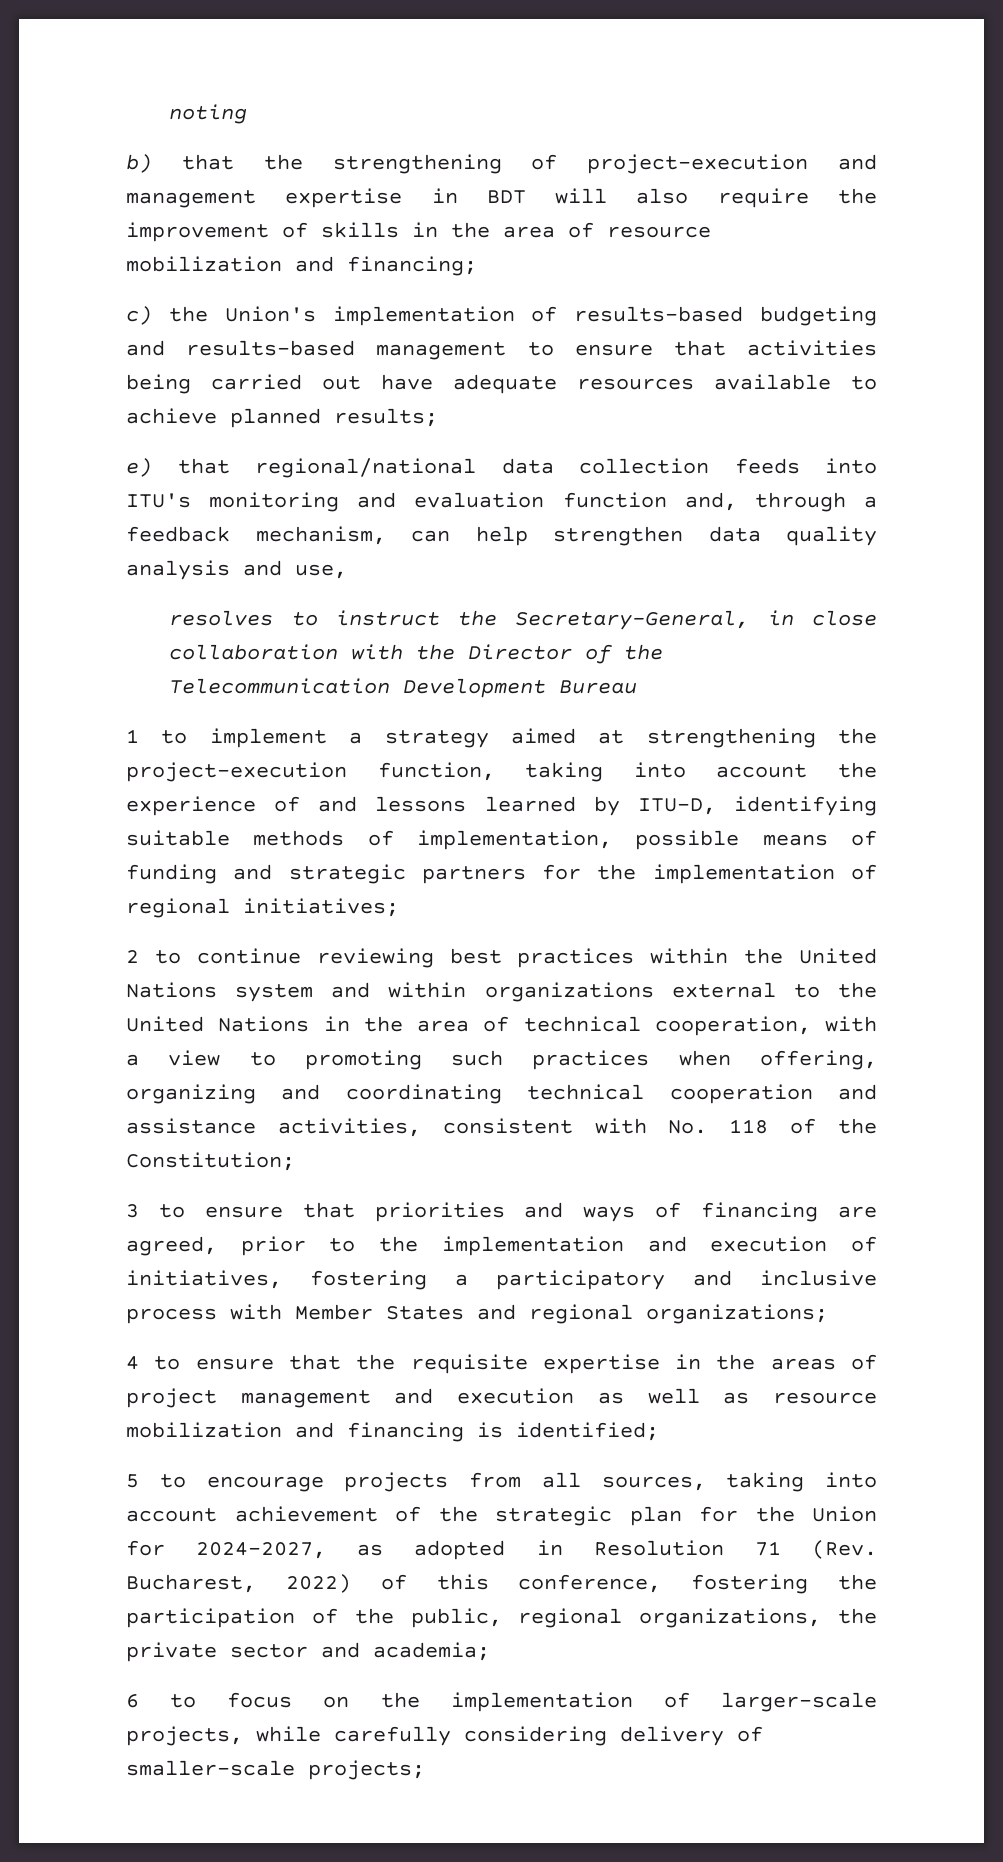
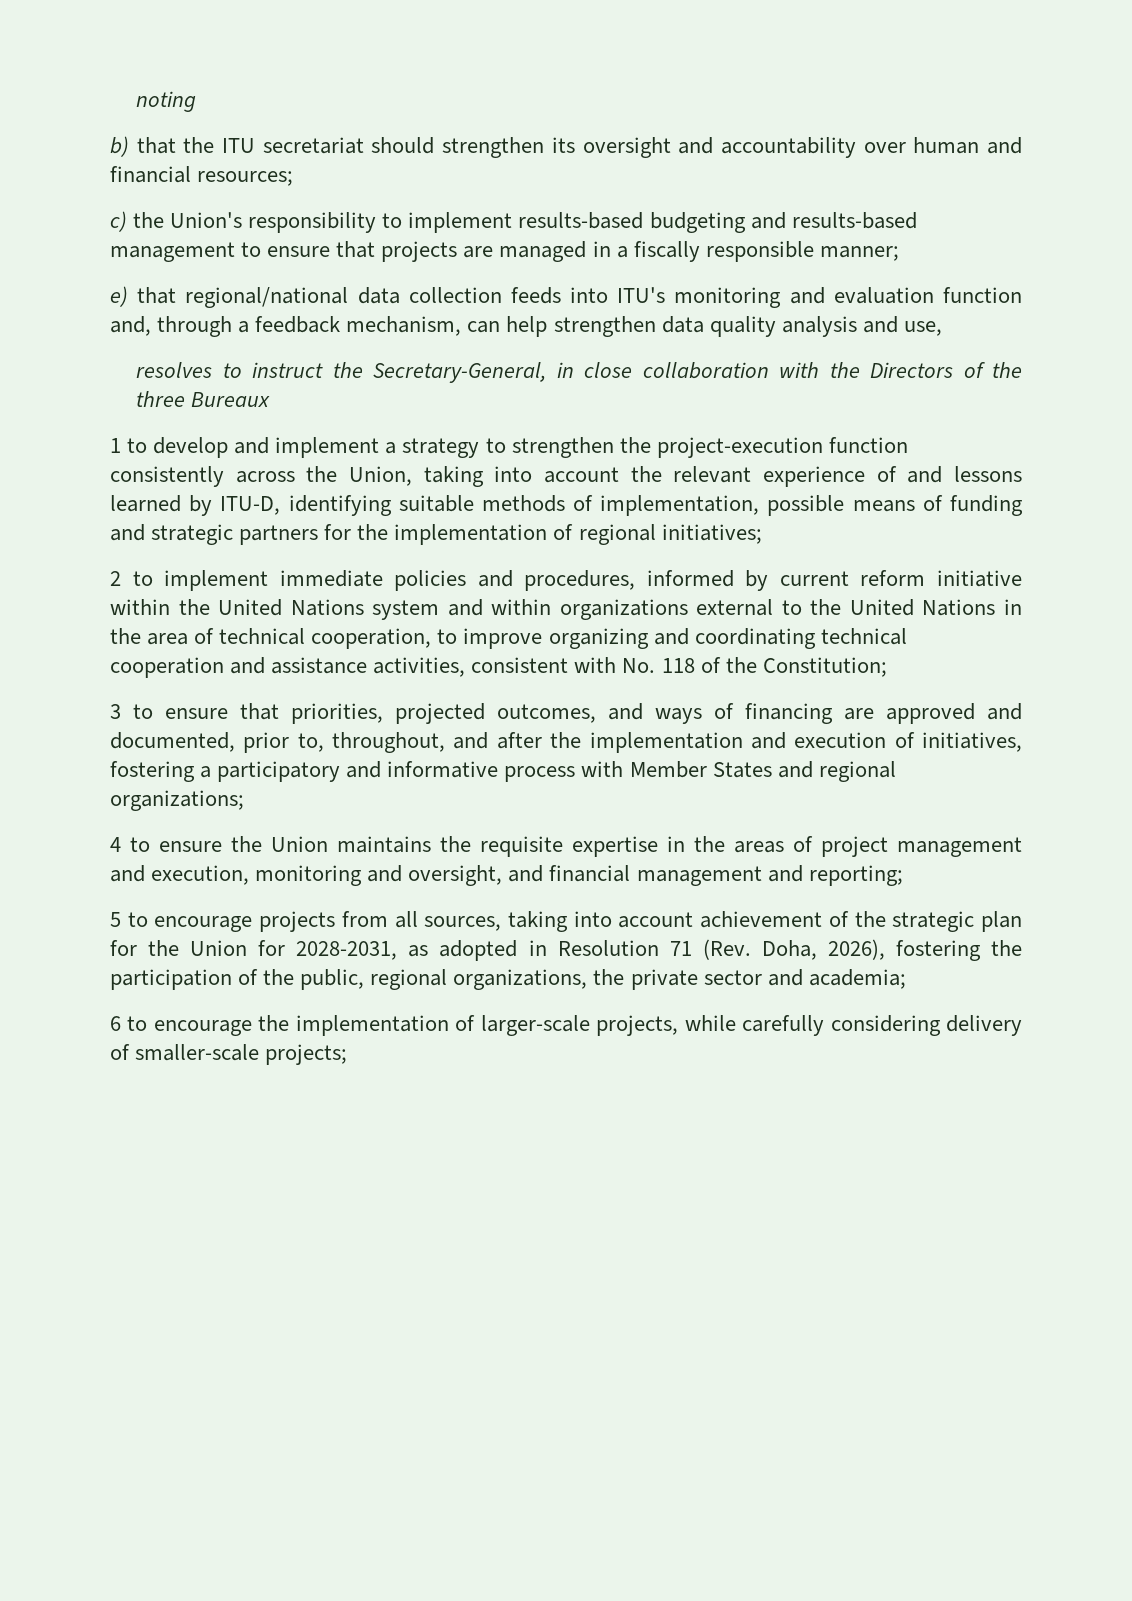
[332,154,877,174] [126,188,877,208] [126,222,711,242] [126,256,477,276] strengthening of project-execution and management expertise in BDT will also require the improvement of skills in the area of resource mobilization and financing; -> [222,137,1023,158] [110,166,294,186] ITU secretariat should strengthen its oversight and accountability over human and financial resources;
[332,306,558,326] implementation of -> [248,212,513,233] responsibility to implement
[747,340,877,356] [126,374,877,394] [126,408,438,428] activities being carried out have adequate resources available to achieve planned results; -> [381,241,899,262] projects are managed in a fiscally responsible manner;
[468,644,664,664] [169,678,638,698] Director of the Telecommunication Development Bureau -> [870,362,1022,378] [136,391,271,407] Directors of the three Bureaux
(188, 737) none -> [153,437,270,458] develop and
[510,728,877,748] [126,762,495,782] aimed at strengthening the project-execution function, -> [485,437,908,458] [110,466,412,487] to strengthen the project-execution function consistently across the Union,
(878, 770) none -> [673,466,752,483] relevant
[196,948,635,968] continue reviewing best practices -> [164,570,1022,591] implement immediate policies and procedures, informed by current reform initiative
[825,1016,877,1032] [126,1050,877,1070] with a view to promoting such practices when offering, -> [437,628,543,649] to improve
[374,1202,505,1222] priorities -> [291,703,596,724] priorities, projected outcomes,
[126,1236,356,1256] agreed, prior to -> [886,703,1022,724] [110,732,542,753] approved and documented, prior to, throughout, and after
[760,1270,877,1286] inclusive -> [387,761,499,778] informative
[288,1354,341,1370] that -> [231,836,431,853] the Union maintains
[457,1388,877,1404] [126,1422,659,1442] execution as well as resource mobilization and financing is identified; -> [151,865,903,886] execution, monitoring and oversight, and financial management and reporting;
[196,1542,327,1559] 2024-2027, -> [296,941,398,960] 2028-2031,
[126,1574,662,1593] Bucharest, 2022) of this conference, -> [761,939,885,960] Doha, 2026),
[227,1692,350,1708] focus on -> [153,1020,252,1036] encourage

